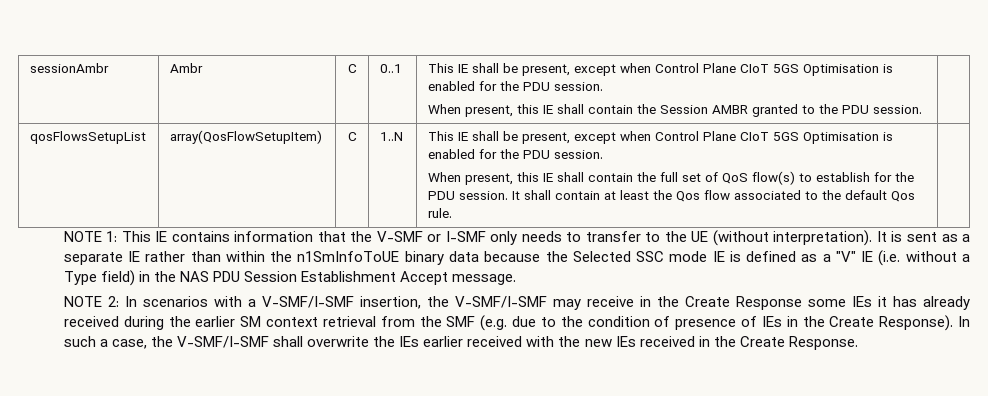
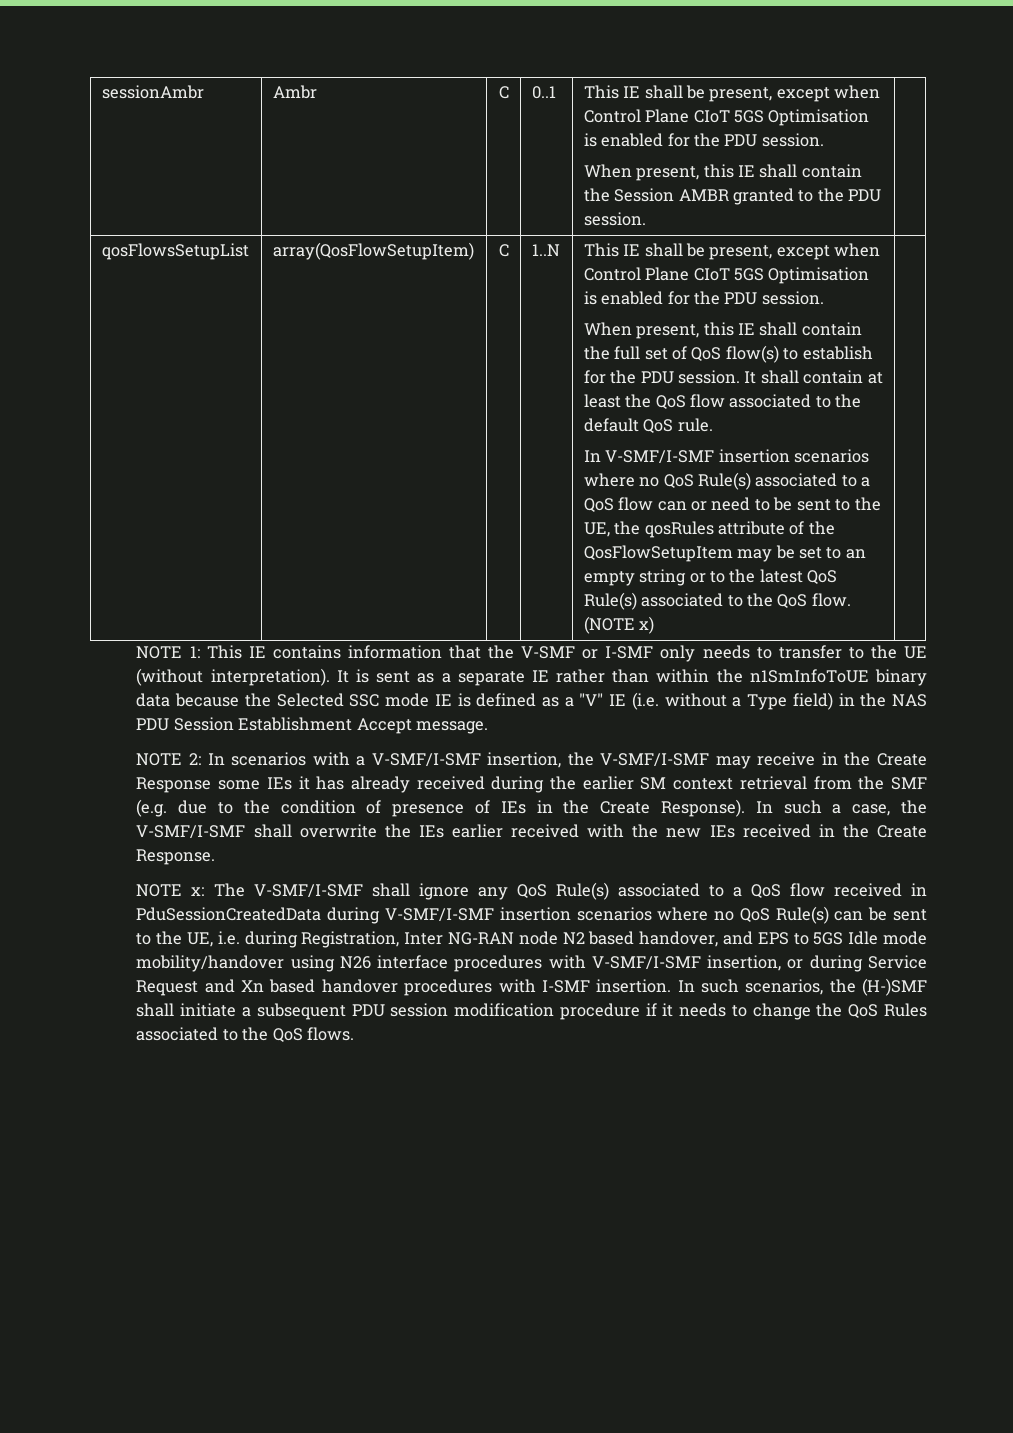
[675,191,700,202] Qos -> [655,395,686,409] QoS
[890,191,915,202] Qos -> [643,419,674,433] QoS
(452, 213) none -> [583,449,869,464] [583,472,871,490] [583,497,881,512] [583,521,835,538] [583,545,866,562] [583,569,838,586] [583,592,851,610] [583,616,655,634] // In V-SMF/I-SMF insertion scenarios where no QoS Rule(s) associated to a QoS flow can or need to be sent to the UE, the qosRules attribute of the QosFlowSetupItem may be set to an empty string or to the latest QoS Rule(s) associated to the QoS flow. (NOTE x)
(858, 343) none -> [136,882,927,900] [136,906,928,924] [136,931,928,948] [136,955,927,972] [136,978,927,996] [136,1003,928,1020] [136,1027,355,1042] // NOTE x: The V-SMF/I-SMF shall ignore any QoS Rule(s) associated to a QoS flow received in PduSessionCreatedData during V-SMF/I-SMF insertion scenarios where no QoS Rule(s) can be sent to the UE, i.e. during Registration, Inter NG-RAN node N2 based handover, and EPS to 5GS Idle mode mobility/handover using N26 interface procedures with V-SMF/I-SMF insertion, or during Service Request and Xn based handover procedures with I-SMF insertion. In such scenarios, the (H-)SMF shall initiate a subsequent PDU session modification procedure if it needs to change the QoS Rules associated to the QoS flows.

